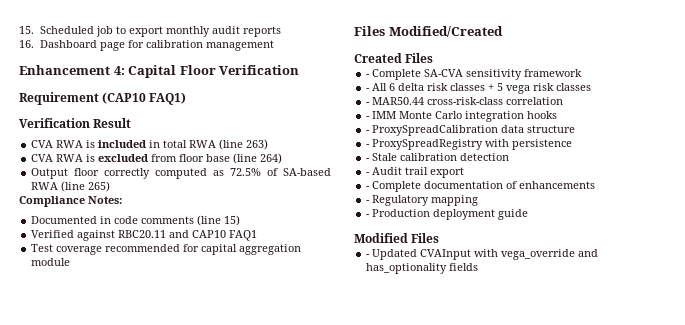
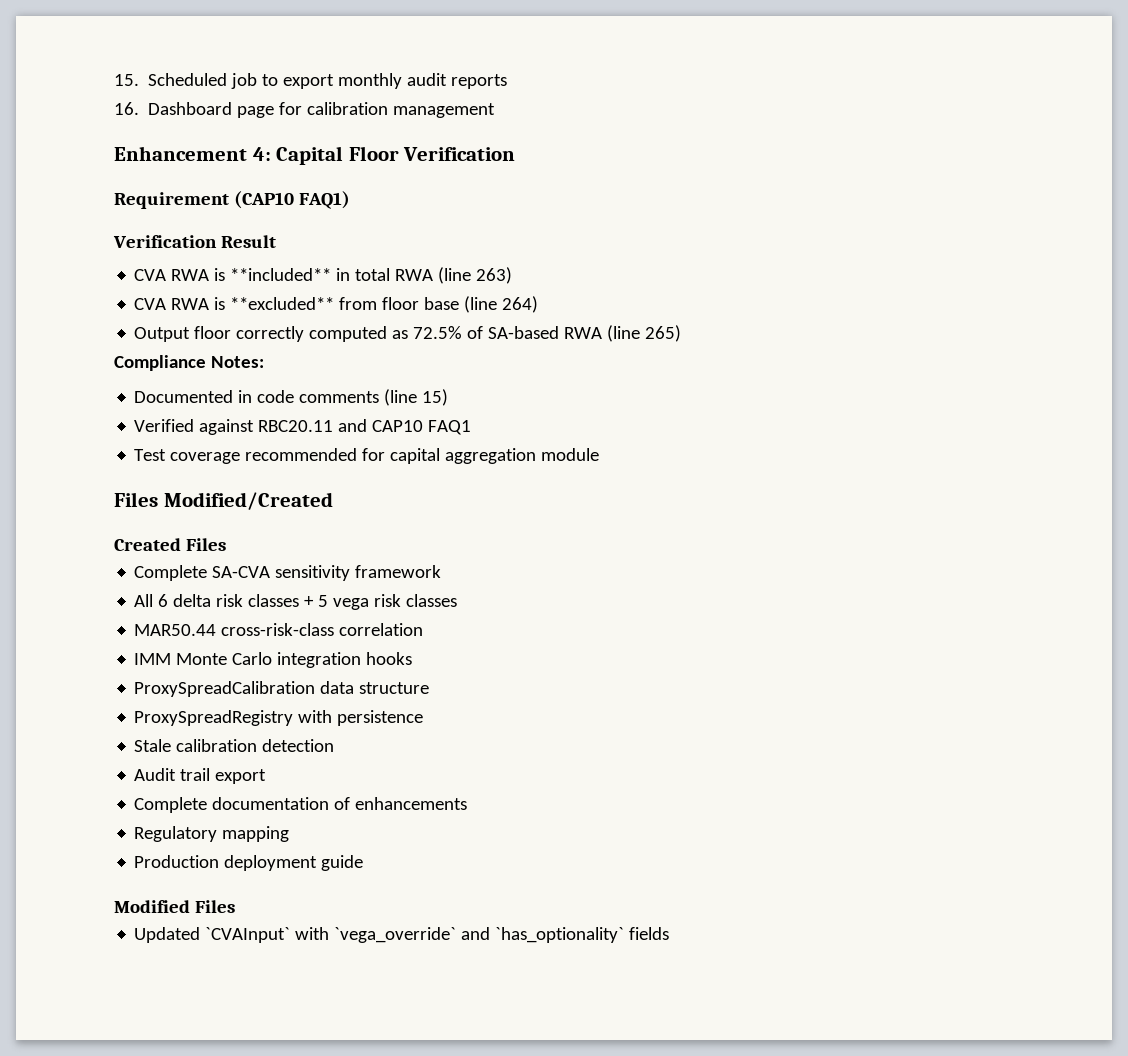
[98,140,147,148] included -> [230,268,332,281] **included**
[98,154,149,162] excluded -> [230,297,335,310] **excluded**
[366,74,371,77] - -> (227, 544) none
[366,88,371,91] - -> (442, 571) none
[366,102,371,105] - -> (458, 600) none
[366,116,371,119] - -> (424, 629) none
[366,130,371,133] - -> (413, 658) none
[366,144,371,147] - -> (430, 688) none
[366,158,371,161] - -> (424, 718) none
[366,172,371,175] - -> (335, 745) none
[366,186,371,189] - -> (267, 776) none
[366,200,371,203] - -> (468, 803) none
[366,214,371,217] - -> (290, 834) none
[366,249,599,260] [366,263,448,274] - Updated CVAInput with vega_override and has_optionality -> [134,927,625,943] Updated `CVAInput` with `vega_override` and `has_optionality`

